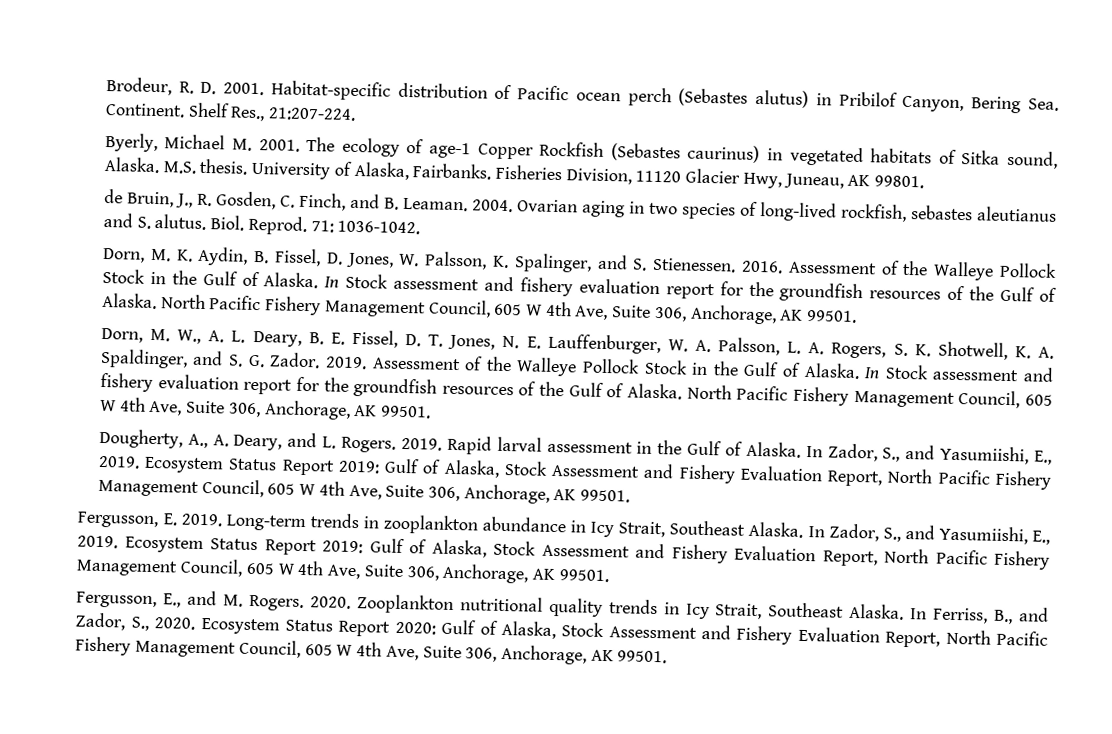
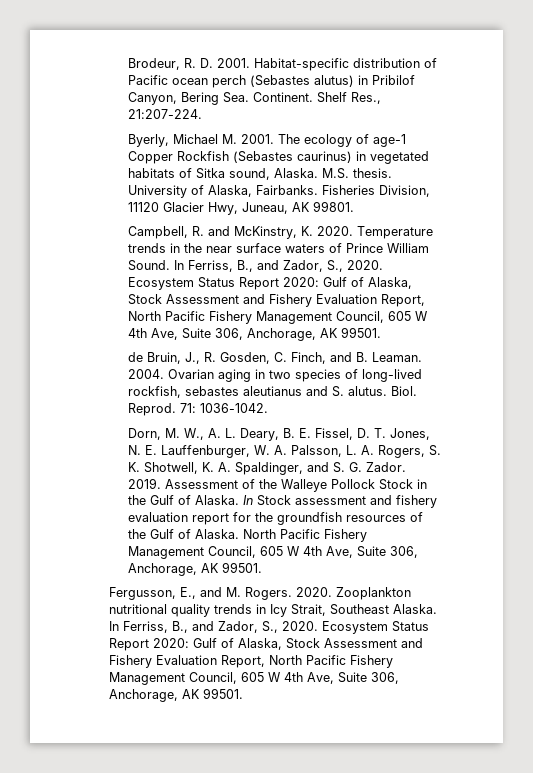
(925, 182) none -> [127,226,433,239] [127,243,429,253] [127,260,383,272] [127,277,412,290] [127,294,425,307] [127,311,427,324] [127,327,381,341] // Campbell, R. and McKinstry, K. 2020. Temperature trends in the near surface waters of Prince William Sound. In Ferriss, B., and Zador, S., 2020. Ecosystem Status Report 2020: Gulf of Alaska, Stock Assessment and Fishery Evaluation Report, North Pacific Fishery Management Council, 605 W 4th Ave, Suite 306, Anchorage, AK 99501.
[102,246,1058,281] [101,268,1057,303] [101,292,858,325] // Dorn, M. K. Aydin, B. Fissel, D. Jones, W. Palsson, K. Spalinger, and S. Stienessen. 2016. Assessment of the Walleye Pollock Stock in the Gulf of Alaska. In Stock assessment and fishery evaluation report for the groundfish resources of the Gulf of Alaska. North Pacific Fishery Management Council, 605 W 4th Ave, Suite 306, Anchorage, AK 99501. -> (268, 408) none
[98,428,1052,465] [97,455,1052,490] [97,478,631,504] [77,511,1050,545] [77,535,1050,570] [76,558,609,584] // Dougherty, A., A. Deary, and L. Rogers. 2019. Rapid larval assessment in the Gulf of Alaska. In Zador, S., and Yasumiishi, E., 2019. Ecosystem Status Report 2019: Gulf of Alaska, Stock Assessment and Fishery Evaluation Report, North Pacific Fishery Management Council, 605 W 4th Ave, Suite 306, Anchorage, AK 99501. // Fergusson, E. 2019. Long-term trends in zooplankton abundance in Icy Strait, Southeast Alaska. In Zador, S., and Yasumiishi, E., 2019. Ecosystem Status Report 2019: Gulf of Alaska, Stock Assessment and Fishery Evaluation Report, North Pacific Fishery Management Council, 605 W 4th Ave, Suite 306, Anchorage, AK 99501. -> (262, 567) none

